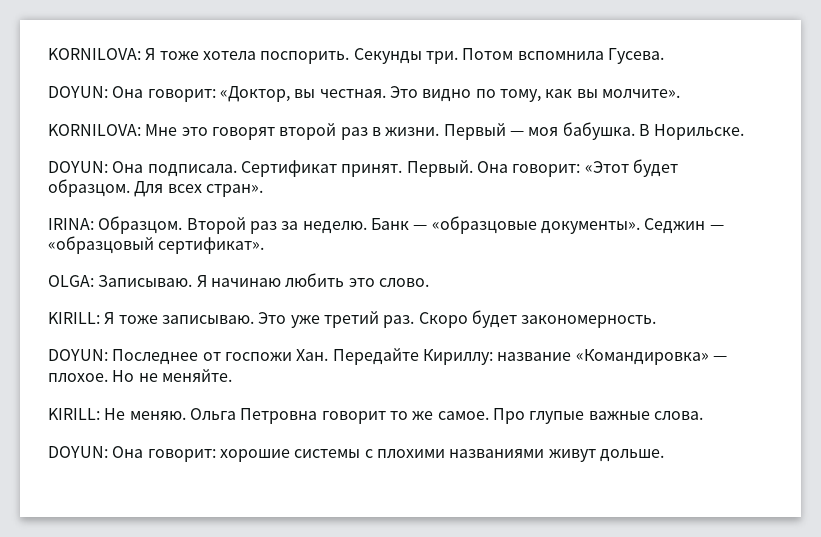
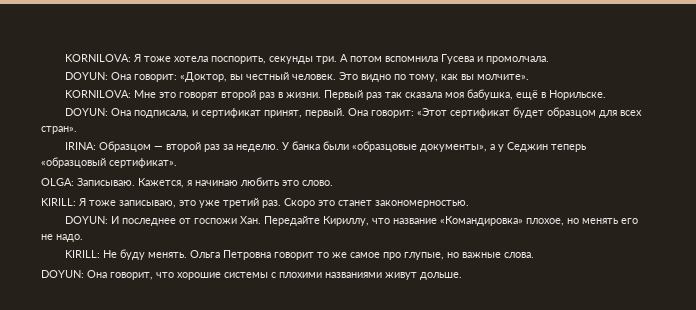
[260,48,664,64] поспорить. Секунды три. Потом вспомнила Гусева. -> [210,54,549,64] поспорить, секунды три. А потом вспомнила Гусева и промолчала.
[319,89,386,98] честная. -> [245,72,336,80] честный человек.
[509,122,745,140] [48,159,678,177] [48,179,263,197] [48,216,724,234] — моя бабушка. В Норильске. // DOYUN: Она подписала. Сертификат принят. Первый. Она говорит: «Этот будет образцом. Для всех стран». // IRINA: Образцом. Второй раз за неделю. Банк — «образцовые документы». Седжин — -> [365,89,606,100] [64,107,642,118] [41,126,77,134] [64,141,586,152] раз так сказала моя бабушка, ещё в Норильске. // DOYUN: Она подписала, и сертификат принят, первый. Она говорит: «Этот сертификат будет образцом для всех стран». // IRINA: Образцом — второй раз за неделю. У банка были «образцовые документы», а у Седжин теперь
[196,275,207,287] Я -> [138,178,192,188] Кажется, я
[161,312,287,324] записываю. Это -> [119,200,196,208] записываю, это
[471,310,657,328] [48,349,199,365] будет закономерность. // DOYUN: Последнее -> [318,200,469,208] [64,216,176,226] это станет закономерностью. // DOYUN: И последнее
[422,349,727,365] [48,369,232,382] Кириллу: название «Командировка» — плохое. Но не меняйте. -> [322,216,638,226] [41,234,83,242] Кириллу, что название «Командировка» плохое, но менять его не надо.
[129,411,186,420] меняю. -> [119,249,187,260] буду менять.
[437,408,585,424] самое. Про глупые -> [349,252,459,260] самое про глупые, но
[147,449,216,462] говорит: -> [110,272,174,280] говорит, что

